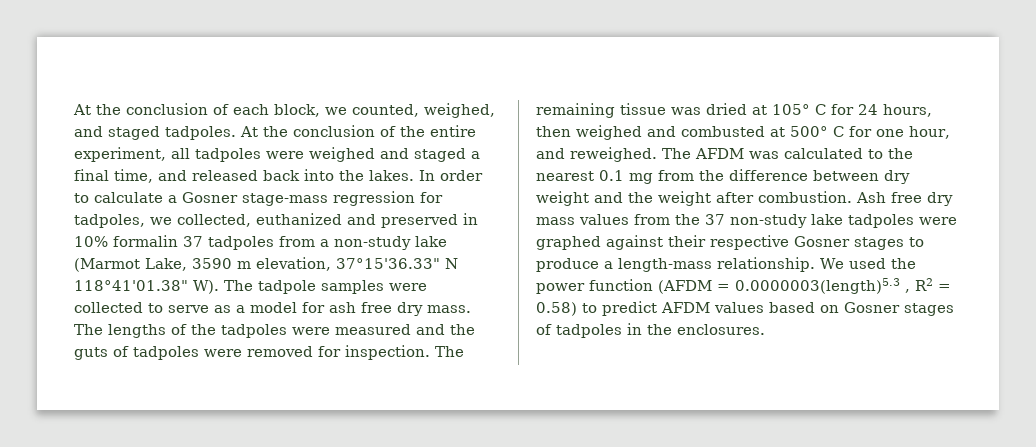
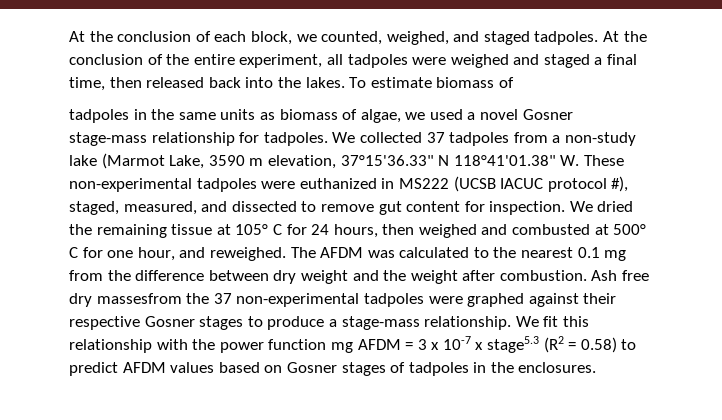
[158,170,187,181] and -> [109,77,142,88] then
[419,170,483,181] [74,191,443,206] [74,213,478,228] [74,235,178,247] In order to calculate a Gosner stage-mass regression for tadpoles, we collected, euthanized and preserved in 10% formalin -> [349,77,514,88] [69,109,573,123] [69,132,422,146] To estimate biomass of // tadpoles in the same units as biomass of algae, we used a novel Gosner stage-mass relationship for tadpoles. We collected
[193,280,427,294] [74,302,471,316] [74,324,475,338] [74,345,464,360] [536,103,747,118] W). The tadpole samples were collected to serve as a model for ash free dry mass. The lengths of the tadpoles were measured and the guts of tadpoles were removed for inspection. The remaining tissue was dried -> [560,155,624,166] [69,176,629,192] [69,201,634,215] [69,224,213,238] W. These non-experimental tadpoles were euthanized in MS222 (UCSB IACUC protocol #), staged, measured, and dissected to remove gut content for inspection. We dried the remaining tissue
[536,214,843,228] mass values from the 37 non-study lake -> [96,293,360,307] massesfrom the 37 non-experimental
[618,258,712,272] length-mass -> [341,316,420,330] stage-mass
[848,258,916,269] [536,278,933,294] used the power function (AFDM = 0.0000003(length)5.3 , R2 -> [543,316,589,327] [69,336,564,353] fit this relationship with the power function mg AFDM = 3 x 10-7 x stage5.3 (R2

